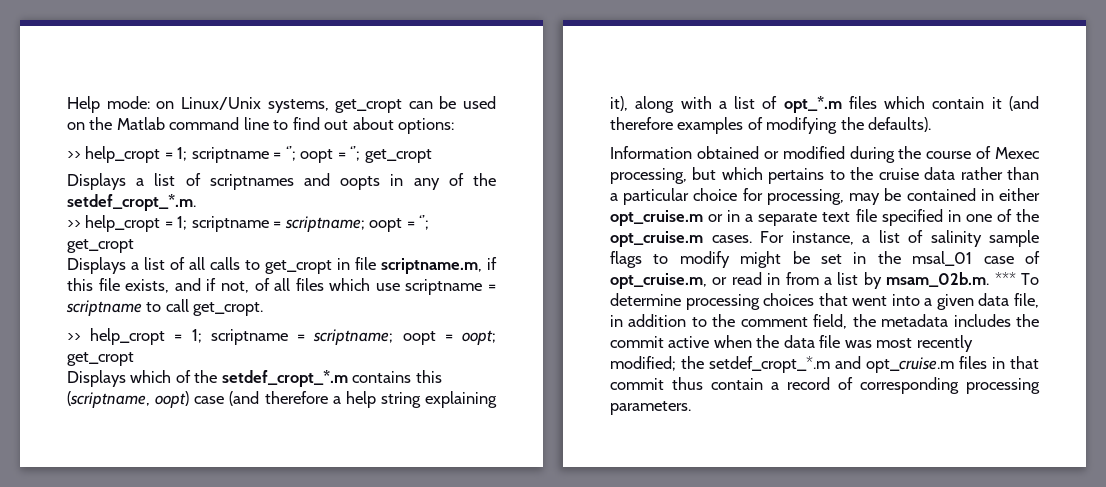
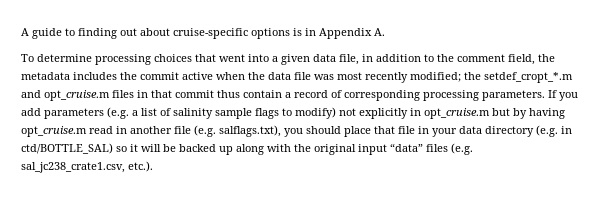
[67,96,496,113] [67,117,455,134] [67,146,432,163] [67,173,496,190] [67,194,196,211] [67,215,430,232] [67,239,134,253] [67,257,497,274] [67,278,496,295] [66,299,264,316] [67,328,497,345] [67,352,134,366] [67,370,442,387] [67,391,497,408] [610,96,1039,113] [610,117,932,134] [610,146,1040,163] [610,167,1039,184] [610,188,1040,205] [610,209,1039,226] [610,230,1039,247] [610,251,1040,268] [610,272,1016,289] Help mode: on Linux/Unix systems, get_cropt can be used on the Matlab command line to find out about options: // >> help_cropt = 1; scriptname = ‘’; oopt = ‘’; get_cropt // Displays a list of scriptnames and oopts in any of the setdef_cropt_*.m. // >> help_cropt = 1; scriptname = scriptname; oopt = ‘’; get_cropt // Displays a list of all calls to get_cropt in file scriptname.m, if this file exists, and if not, of all files which use scriptname = scriptname to call get_cropt. // >> help_cropt = 1; scriptname = scriptname; oopt = oopt; get_cropt // Displays which of the setdef_cropt_*.m contains this (scriptname, oopt) case (and therefore a help string explaining it), along with a list of opt_*.m files which contain it (and therefore examples of modifying the defaults). // Information obtained or modified during the course of Mexec processing, but which pertains to the cruise data rather than a particular choice for processing, may be contained in either opt_cruise.m or in a separate text file specified in one of the opt_cruise.m cases. For instance, a list of salinity sample flags to modify might be set in the msal_01 case of opt_cruise.m, or read in from a list by msam_02b.m. *** -> [21,28,385,39] A guide to finding out about cruise-specific options is in Appendix A. //
(691, 408) none -> [548,90,578,101] [21,107,565,119] [21,125,572,137] [21,143,473,155] [21,161,153,173] If you add parameters (e.g. a list of salinity sample flags to modify) not explicitly in opt_cruise.m but by having opt_cruise.m read in another file (e.g. salflags.txt), you should place that file in your data directory (e.g. in ctd/BOTTLE_SAL) so it will be backed up along with the original input “data” files (e.g. sal_jc238_crate1.csv, etc.).

